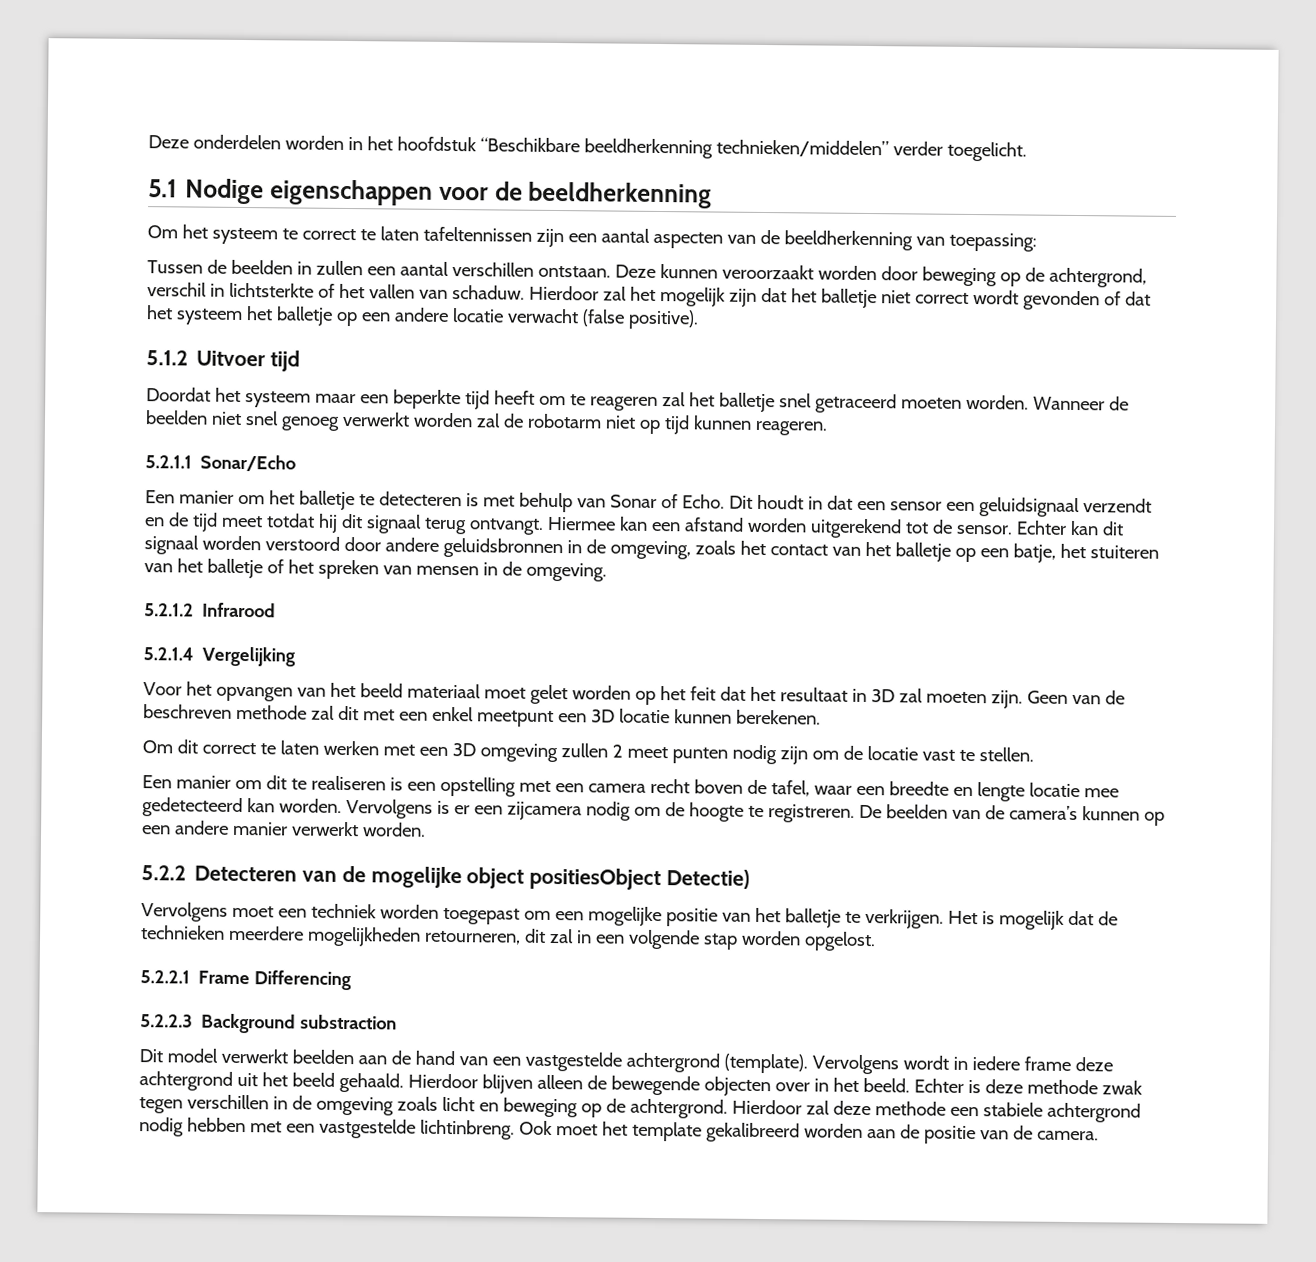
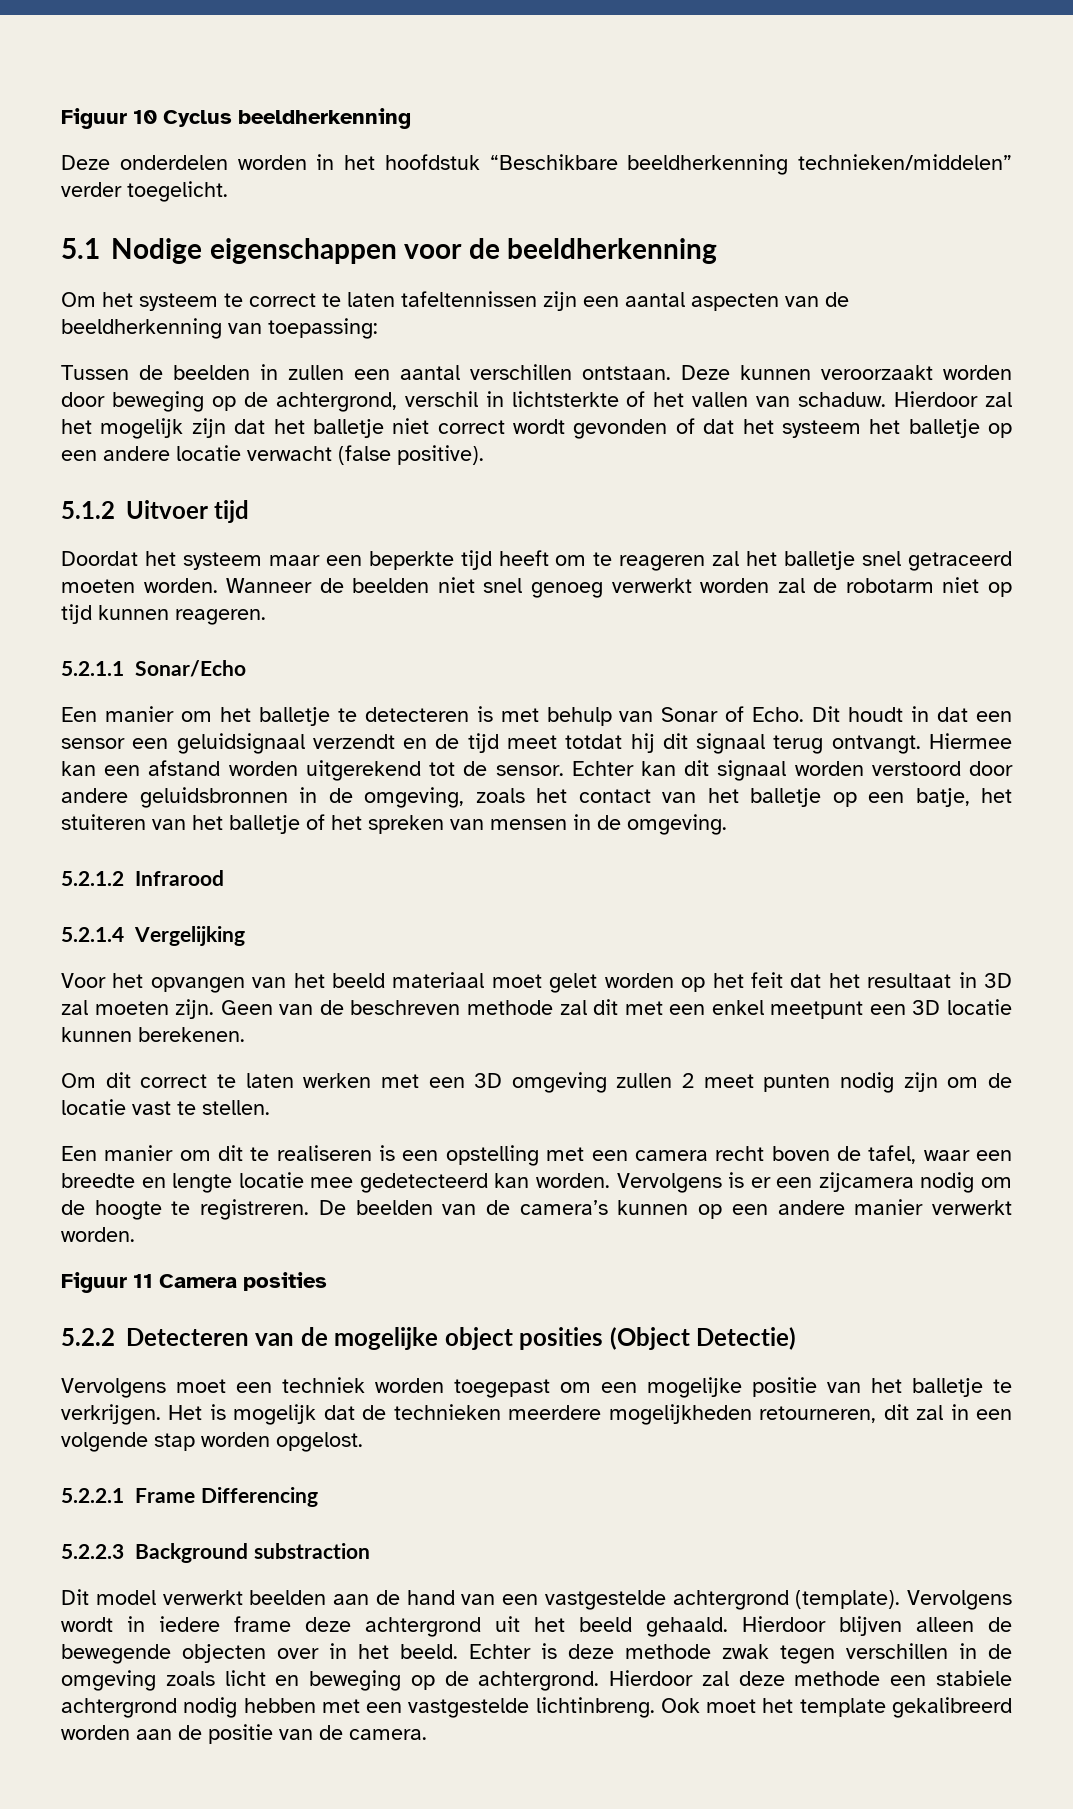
(148, 142) none -> [61,108,411,129] Figuur 10 Cyclus beeldherkenning //
(426, 829) none -> [61,1272,327,1293] // Figuur 11 Camera posities
[529,867,662,891] positiesObject -> [519,1327,690,1350] posities (Object

